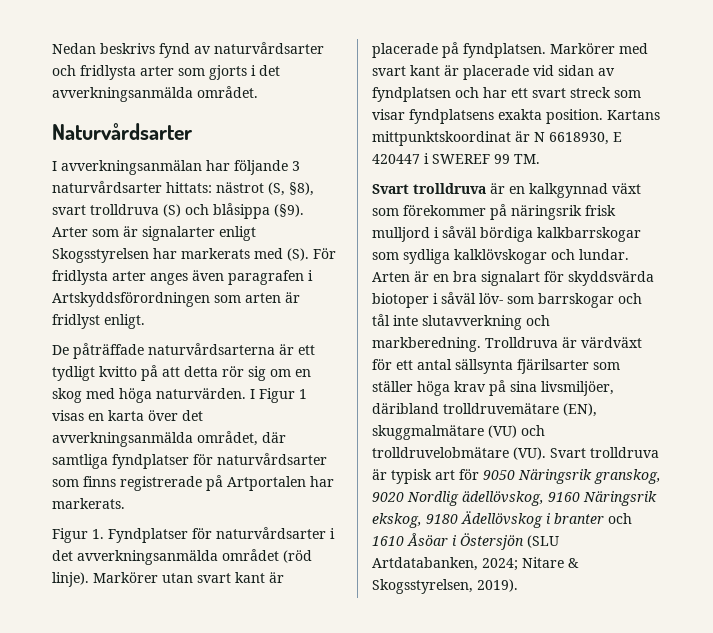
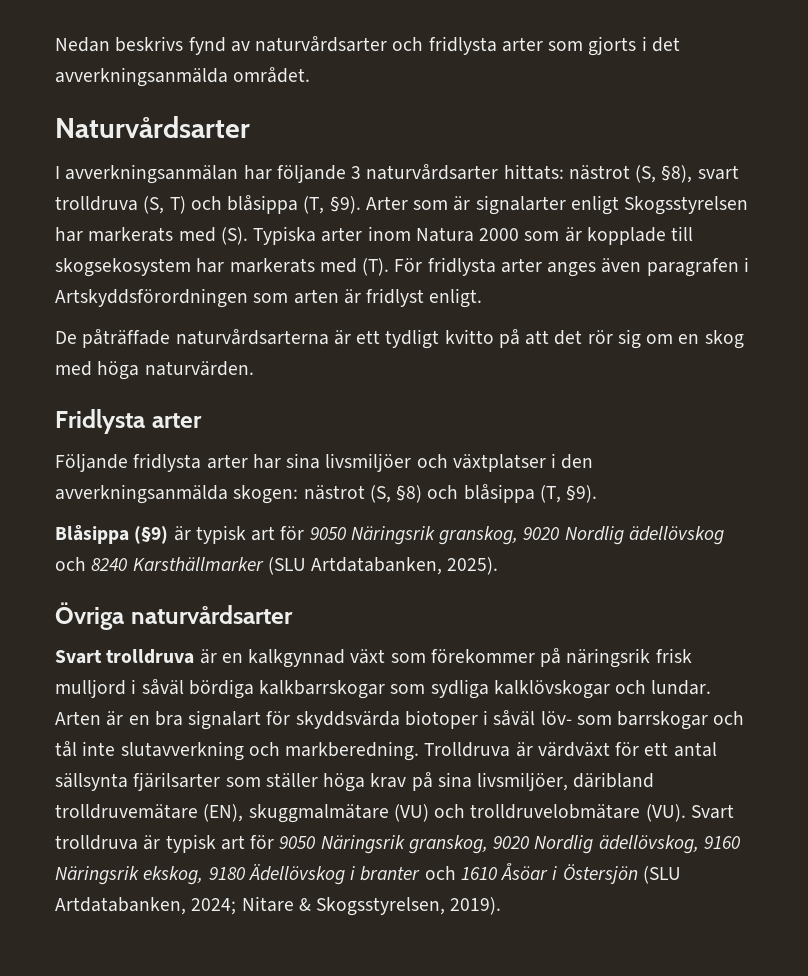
[163,203,304,219] (S) och blåsippa (§9). -> [143,195,361,214] (S, T) och blåsippa (T, §9).
(309, 254) none -> [253,226,694,245] [55,258,390,277] Typiska arter inom Natura 2000 som är kopplade till skogsekosystem har markerats med (T).
[184,366,218,377] detta -> [554,330,583,345] det
[250,388,307,403] [52,410,203,421] [52,431,286,447] [52,453,327,469] [52,475,334,491] [52,498,125,509] [52,527,335,543] [52,549,312,565] [52,572,284,587] [372,42,648,58] [372,65,615,80] [372,87,641,102] [372,109,660,124] [372,131,622,146] [372,153,540,164] I Figur 1 visas en karta över det avverkningsanmälda området, där samtliga fyndplatser för naturvårdsarter som finns registrerade på Artportalen har markerats. // Figur 1. Fyndplatser för naturvårdsarter i det avverkningsanmälda området (röd linje). Markörer utan svart kant är placerade på fyndplatsen. Markörer med svart kant är placerade vid sidan av fyndplatsen och har ett svart streck som visar fyndplatsens exakta position. Kartans mittpunktskoordinat är N 6618930, E 420447 i SWEREF 99 TM. -> [55,409,202,434] [55,453,594,472] [55,484,598,504] [55,524,724,545] [55,557,499,575] [55,602,293,630] // Fridlysta arter // Följande fridlysta arter har sina livsmiljöer och växtplatser i den avverkningsanmälda skogen: nästrot (S, §8) och blåsippa (T, §9). // Blåsippa (§9) är typisk art för 9050 Näringsrik granskog, 9020 Nordlig ädellövskog och 8240 Karsthällmarker (SLU Artdatabanken, 2025). // Övriga naturvårdsarter

